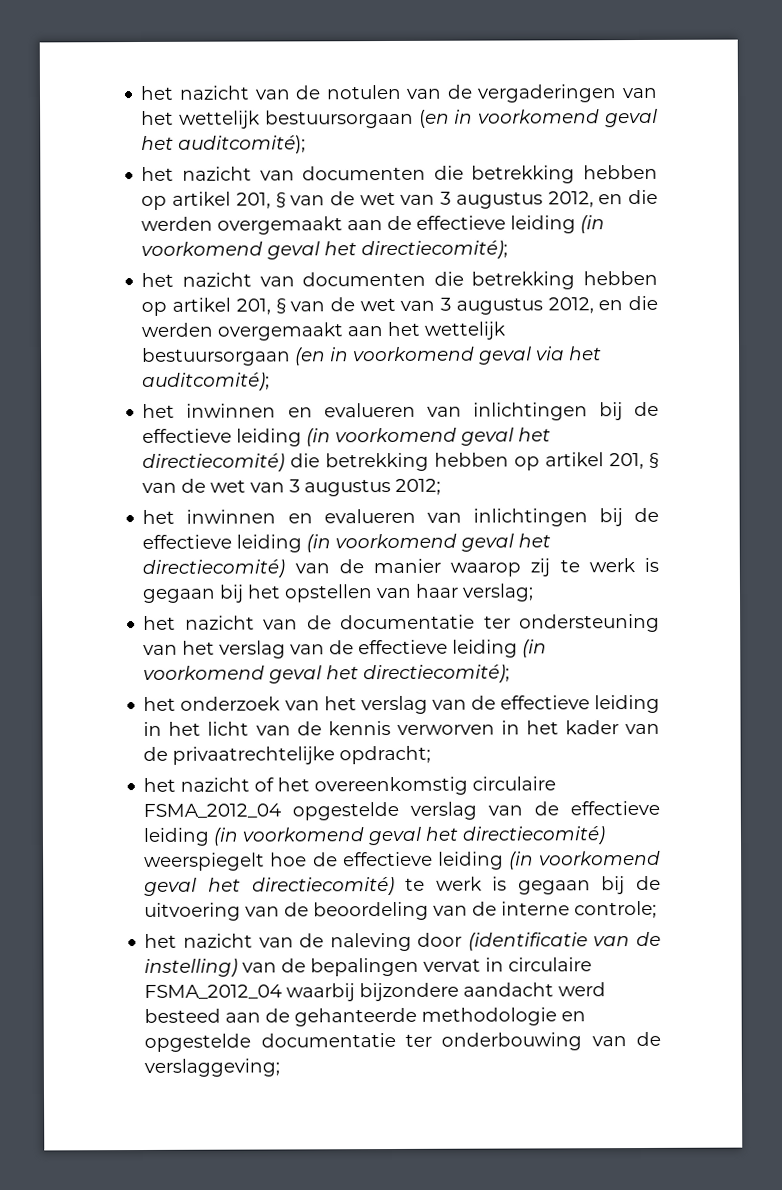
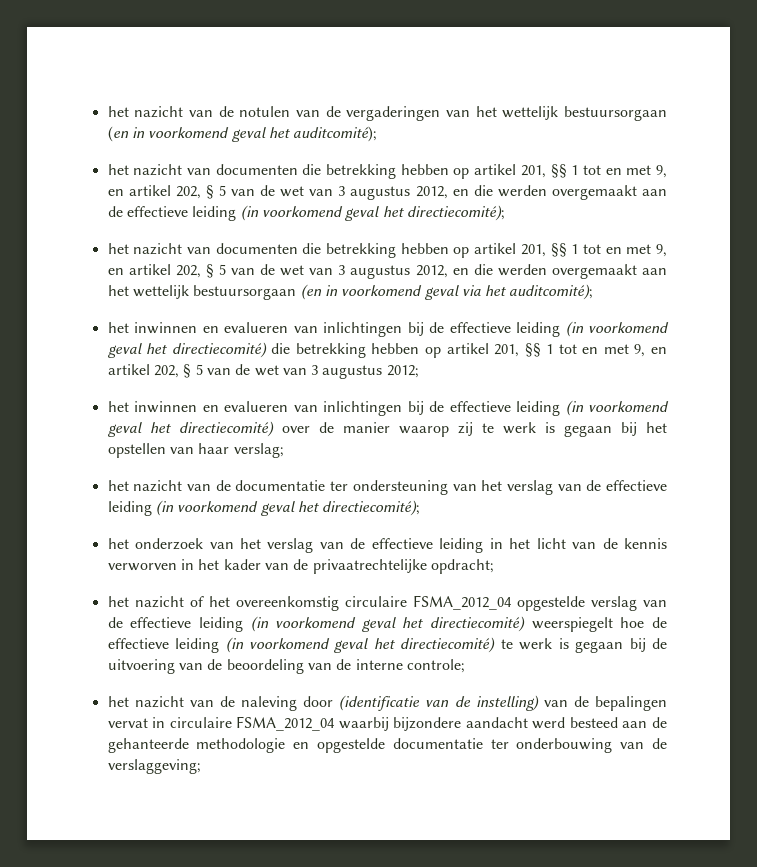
[275,192,286,208] § -> [550,164,668,178] [107,185,226,199] §§ 1 tot en met 9, en artikel 202, § 5
[275,298,286,314] § -> [550,243,668,257] [107,264,226,278] §§ 1 tot en met 9, en artikel 202, § 5
[649,452,659,468] § -> [524,343,667,357] [107,364,203,378] §§ 1 tot en met 9, en artikel 202, § 5
[294,563,330,574] van -> [281,426,310,433] over

